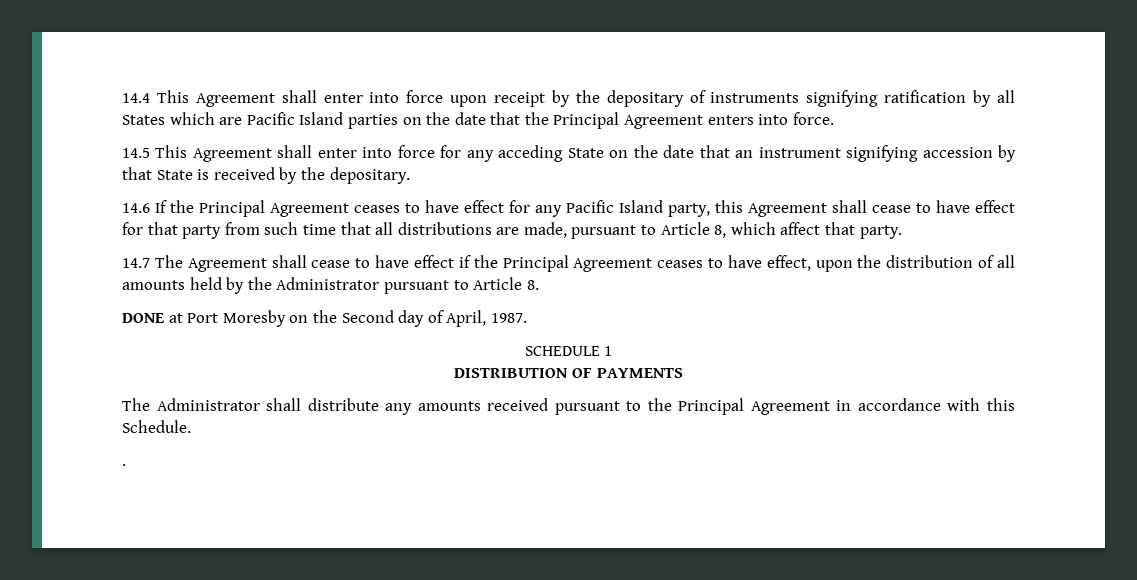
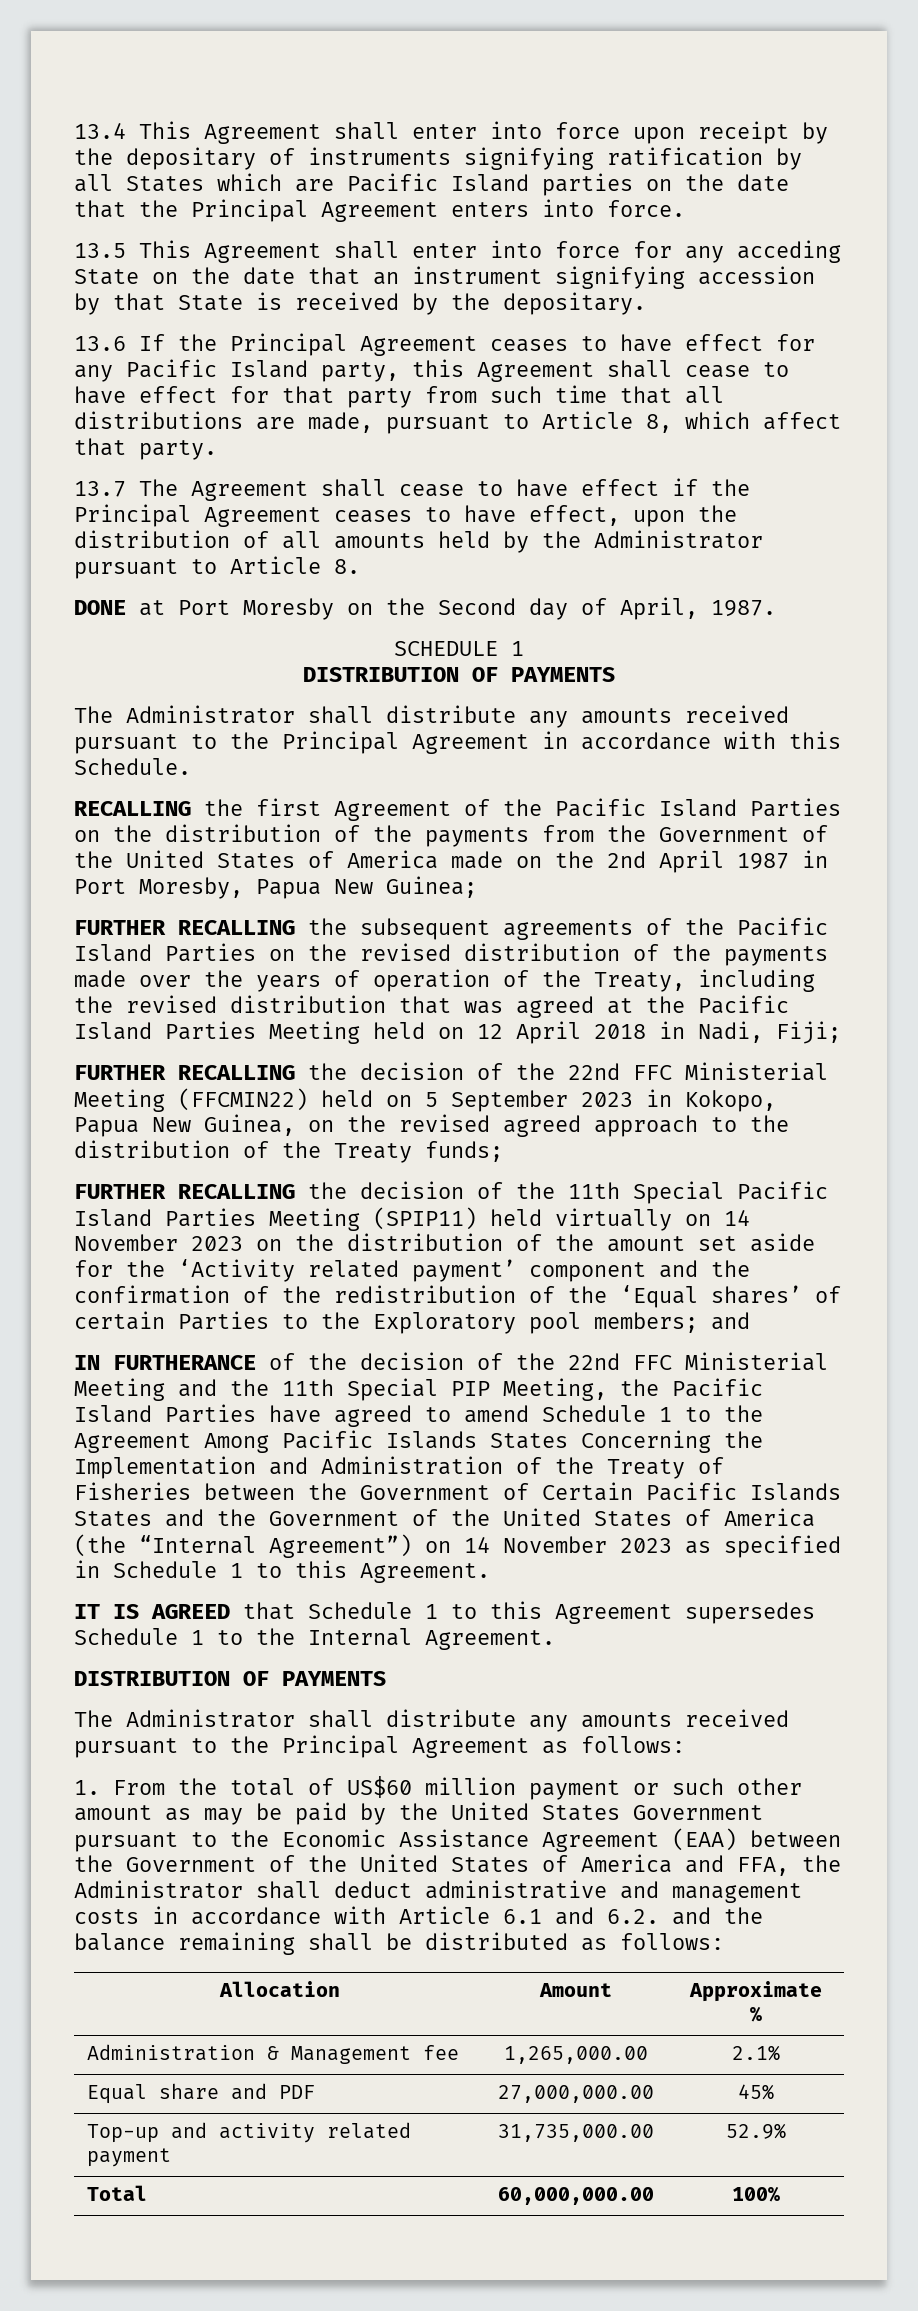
[122,93,150,103] 14.4 -> [74,123,126,139] 13.4
[122,148,150,158] 14.5 -> [74,243,126,258] 13.5
[122,203,150,213] 14.6 -> [74,336,126,351] 13.6
[122,258,150,268] 14.7 -> [74,481,126,497] 13.7
[122,464,126,466] . -> [74,798,841,821] [74,824,828,847] [74,850,828,873] [74,876,477,899] [74,917,828,940] [74,943,828,966] [74,969,815,992] [74,995,789,1018] [74,1021,841,1044] [74,1062,828,1081] [74,1088,776,1112] [74,1114,789,1137] [74,1140,503,1163] [74,1181,828,1204] [74,1207,750,1231] [74,1233,815,1252] [74,1259,750,1282] [74,1285,841,1308] [74,1311,750,1334] [74,1352,828,1371] [74,1378,763,1401] [74,1404,763,1427] [74,1430,763,1453] [74,1456,724,1479] [74,1482,841,1501] [74,1508,815,1527] [74,1534,841,1558] [74,1560,490,1583] [74,1601,815,1624] [74,1628,555,1650] [74,1671,386,1686] [74,1709,789,1732] [74,1735,685,1758] [74,1776,802,1800] [74,1802,763,1825] [74,1828,841,1852] [74,1854,841,1876] [74,1880,802,1903] [74,1906,763,1925] [74,1932,724,1955] [218,1981,340,1997] [539,1983,612,1997] [688,1981,822,2002] [749,2007,762,2022] [86,2044,459,2064] [504,2046,648,2064] [731,2045,780,2061] [86,2083,315,2104] [498,2085,654,2103] [737,2084,774,2100] [86,2122,411,2143] [86,2148,171,2167] [498,2124,654,2142] [725,2123,786,2139] [86,2185,147,2201] [498,2187,654,2205] [731,2187,780,2202] RECALLING the first Agreement of the Pacific Island Parties on the distribution of the payments from the Government of the United States of America made on the 2nd April 1987 in Port Moresby, Papua New Guinea; // FURTHER RECALLING the subsequent agreements of the Pacific Island Parties on the revised distribution of the payments made over the years of operation of the Treaty, including the revised distribution that was agreed at the Pacific Island Parties Meeting held on 12 April 2018 in Nadi, Fiji; // FURTHER RECALLING the decision of the 22nd FFC Ministerial Meeting (FFCMIN22) held on 5 September 2023 in Kokopo, Papua New Guinea, on the revised agreed approach to the distribution of the Treaty funds; // FURTHER RECALLING the decision of the 11th Special Pacific Island Parties Meeting (SPIP11) held virtually on 14 November 2023 on the distribution of the amount set aside for the ‘Activity related payment’ component and the confirmation of the redistribution of the ‘Equal shares’ of certain Parties to the Exploratory pool members; and // IN FURTHERANCE of the decision of the 22nd FFC Ministerial Meeting and the 11th Special PIP Meeting, the Pacific Island Parties have agreed to amend Schedule 1 to the Agreement Among Pacific Islands States Concerning the Implementation and Administration of the Treaty of Fisheries between the Government of Certain Pacific Islands States and the Government of the United States of America (the “Internal Agreement”) on 14 November 2023 as specified in Schedule 1 to this Agreement. // IT IS AGREED that Schedule 1 to this Agreement supersedes Schedule 1 to the Internal Agreement. // DISTRIBUTION OF PAYMENTS // The Administrator shall distribute any amounts received pursuant to the Principal Agreement as follows: // 1. From the total of US$60 million payment or such other amount as may be paid by the United States Government pursuant to the Economic Assistance Agreement (EAA) between the Government of the United States of America and FFA, the Administrator shall deduct administrative and management costs in accordance with Article 6.1 and 6.2. and the balance remaining shall be distributed as follows: // Allocation | Amount | Approximate % // Administration & Management fee | 1,265,000.00 | 2.1% // Equal share and PDF | 27,000,000.00 | 45% // Top-up and activity related payment | 31,735,000.00 | 52.9% // Total | 60,000,000.00 | 100%

